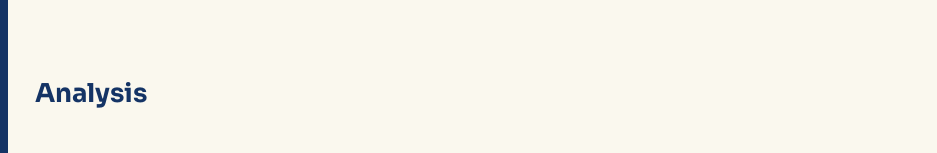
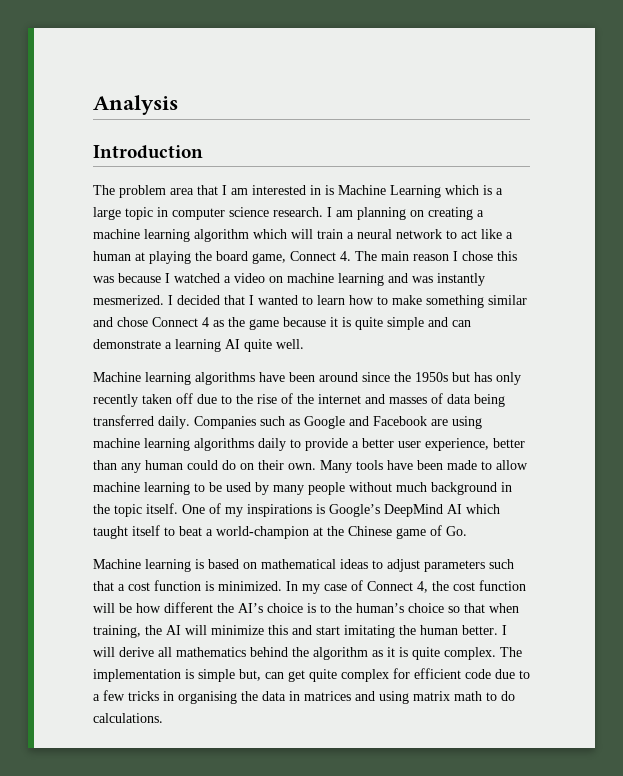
(147, 95) none -> [93,145,203,159] [93,185,503,198] [93,207,484,220] [93,229,513,242] [93,251,517,264] [93,273,485,286] [93,295,527,308] [93,317,471,330] [93,339,304,352] [93,372,521,385] [93,393,505,407] [93,415,482,429] [93,438,525,451] [93,460,528,473] [93,482,512,495] [93,503,500,517] [93,525,467,539] [93,559,514,572] [93,580,526,594] [93,602,519,613] [93,625,507,638] [93,647,522,660] [93,668,530,682] [93,690,515,704] [93,713,163,723] // Introduction // The problem area that I am interested in is Machine Learning which is a large topic in computer science research. I am planning on creating a machine learning algorithm which will train a neural network to act like a human at playing the board game, Connect 4. The main reason I chose this was because I watched a video on machine learning and was instantly mesmerized. I decided that I wanted to learn how to make something similar and chose Connect 4 as the game because it is quite simple and can demonstrate a learning AI quite well. // Machine learning algorithms have been around since the 1950s but has only recently taken off due to the rise of the internet and masses of data being transferred daily. Companies such as Google and Facebook are using machine learning algorithms daily to provide a better user experience, better than any human could do on their own. Many tools have been made to allow machine learning to be used by many people without much background in the topic itself. One of my inspirations is Google’s DeepMind AI which taught itself to beat a world-champion at the Chinese game of Go. // Machine learning is based on mathematical ideas to adjust parameters such that a cost function is minimized. In my case of Connect 4, the cost function will be how different the AI’s choice is to the human’s choice so that when training, the AI will minimize this and start imitating the human better. I will derive all mathematics behind the algorithm as it is quite complex. The implementation is simple but, can get quite complex for efficient code due to a few tricks in organising the data in matrices and using matrix math to do calculations.

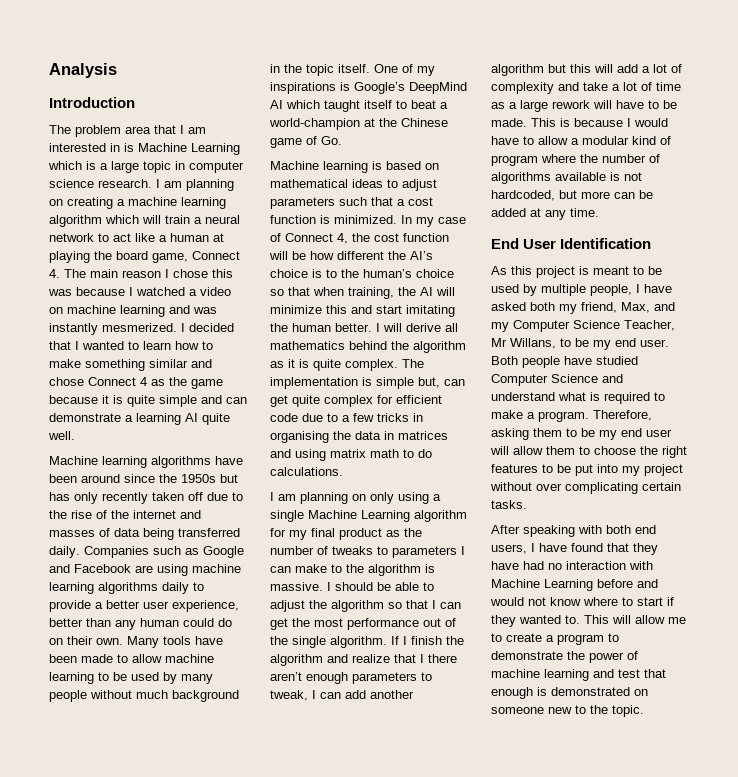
(163, 718) none -> [270,492,441,504] [270,510,467,522] [270,528,422,540] [270,546,465,558] [270,564,435,576] [270,582,434,591] [270,600,461,612] [270,618,456,630] [270,636,464,648] [270,654,457,666] [270,672,432,684] [270,690,414,701] [491,64,682,76] [491,82,681,94] [491,100,677,112] [491,118,668,127] [491,136,671,145] [491,154,660,166] [491,172,642,184] [491,190,653,201] [491,208,599,220] [491,238,652,249] [491,266,662,278] [491,284,672,296] [491,302,675,314] [491,320,675,332] [491,338,669,350] [491,356,638,368] [491,374,623,386] [491,392,665,404] [491,410,652,422] [491,428,672,440] [490,446,687,458] [491,464,683,476] [490,482,681,494] [491,500,527,509] [491,525,656,537] [491,543,658,555] [491,561,653,570] [491,579,658,591] [490,597,674,606] [491,615,686,627] [491,633,619,645] [491,651,638,663] [491,669,666,681] [491,687,648,699] [491,705,644,717] // I am planning on only using a single Machine Learning algorithm for my final product as the number of tweaks to parameters I can make to the algorithm is massive. I should be able to adjust the algorithm so that I can get the most performance out of the single algorithm. If I finish the algorithm and realize that I there aren’t enough parameters to tweak, I can add another algorithm but this will add a lot of complexity and take a lot of time as a large rework will have to be made. This is because I would have to allow a modular kind of program where the number of algorithms available is not hardcoded, but more can be added at any time. // End User Identification // As this project is meant to be used by multiple people, I have asked both my friend, Max, and my Computer Science Teacher, Mr Willans, to be my end user. Both people have studied Computer Science and understand what is required to make a program. Therefore, asking them to be my end user will allow them to choose the right features to be put into my project without over complicating certain tasks. // After speaking with both end users, I have found that they have had no interaction with Machine Learning before and would not know where to start if they wanted to. This will allow me to create a program to demonstrate the power of machine learning and test that enough is demonstrated on someone new to the topic.

